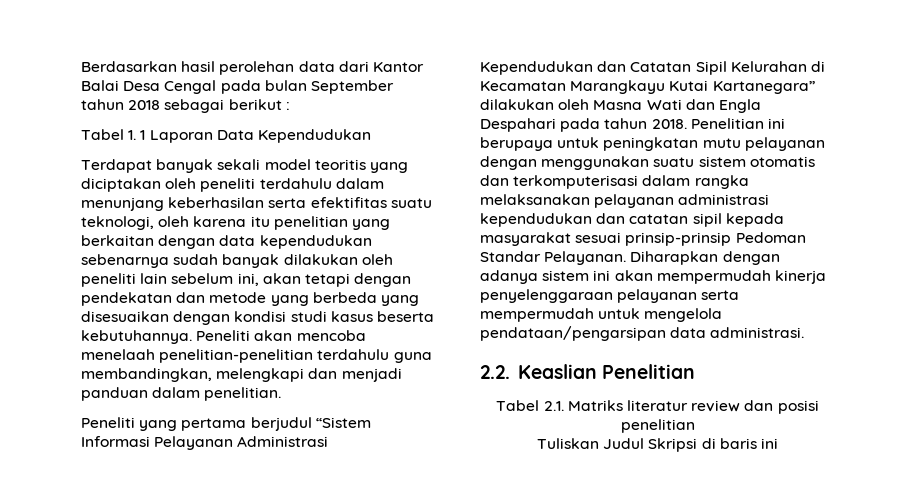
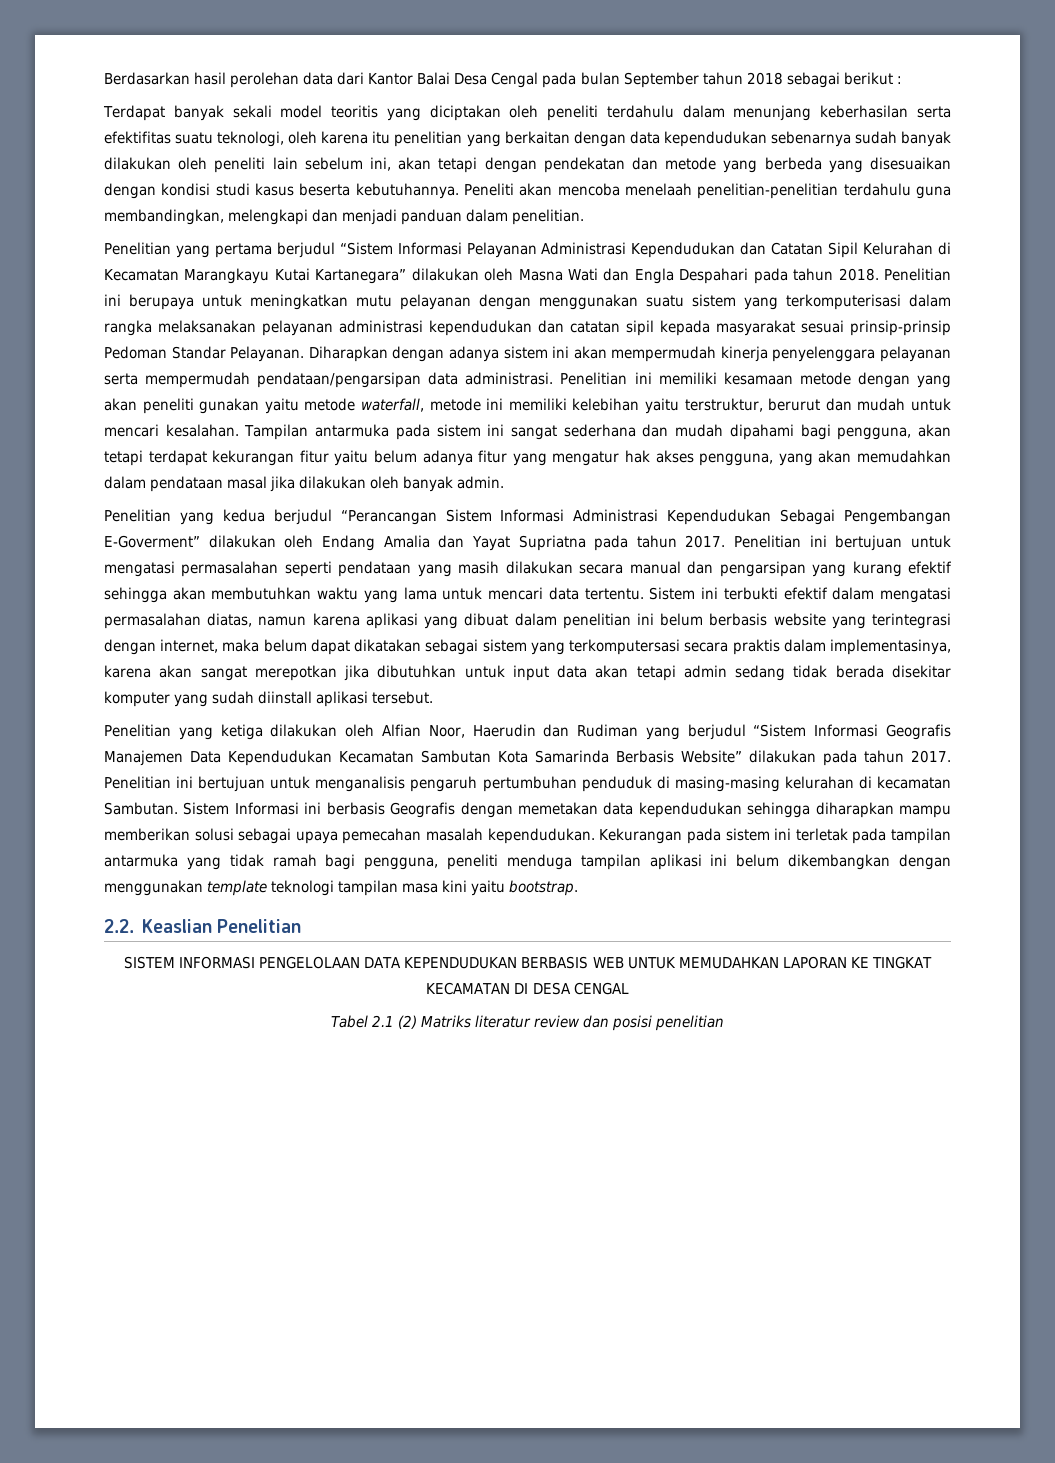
[81,129,371,143] // Tabel 1. 1 Laporan Data Kependudukan -> (902, 80) none
[81,417,135,428] Peneliti -> [104,242,171,255] Penelitian
[603,137,699,151] peningkatan -> [250,294,348,310] meningkatkan
[749,156,815,167] [480,175,509,186] otomatis dan -> [744,297,778,310] yang
[480,289,613,303] penyelenggaraan -> [772,346,876,362] penyelenggara
[598,308,723,322] untuk mengelola -> (251, 380) none
[480,364,696,379] [496,400,564,411] // 2.2. Keaslian Penelitian // Tabel 2.1. -> [560,372,952,388] [104,398,952,414] [104,424,952,440] [104,450,952,466] [104,476,505,492] [104,509,951,525] [104,535,951,551] [104,561,952,577] [104,587,952,603] [104,613,951,629] [104,639,952,655] [104,665,951,681] [104,691,434,707] [104,724,952,740] [104,750,952,766] [104,776,952,792] [104,802,951,818] [104,828,952,844] [104,854,951,870] [104,880,579,896] [104,919,301,933] [124,956,932,969] [426,982,629,995] [330,1015,417,1029] Penelitian ini memiliki kesamaan metode dengan yang akan peneliti gunakan yaitu metode waterfall, metode ini memiliki kelebihan yaitu terstruktur, berurut dan mudah untuk mencari kesalahan. Tampilan antarmuka pada sistem ini sangat sederhana dan mudah dipahami bagi pengguna, akan tetapi terdapat kekurangan fitur yaitu belum adanya fitur yang mengatur hak akses pengguna, yang akan memudahkan dalam pendataan masal jika dilakukan oleh banyak admin. // Penelitian yang kedua berjudul “Perancangan Sistem Informasi Administrasi Kependudukan Sebagai Pengembangan E-Goverment” dilakukan oleh Endang Amalia dan Yayat Supriatna pada tahun 2017. Penelitian ini bertujuan untuk mengatasi permasalahan seperti pendataan yang masih dilakukan secara manual dan pengarsipan yang kurang efektif sehingga akan membutuhkan waktu yang lama untuk mencari data tertentu. Sistem ini terbukti efektif dalam mengatasi permasalahan diatas, namun karena aplikasi yang dibuat dalam penelitian ini belum berbasis website yang terintegrasi dengan internet, maka belum dapat dikatakan sebagai sistem yang terkomputersasi secara praktis dalam implementasinya, karena akan sangat merepotkan jika dibutuhkan untuk input data akan tetapi admin sedang tidak berada disekitar komputer yang sudah diinstall aplikasi tersebut. // Penelitian yang ketiga dilakukan oleh Alfian Noor, Haerudin dan Rudiman yang berjudul “Sistem Informasi Geografis Manajemen Data Kependudukan Kecamatan Sambutan Kota Samarinda Berbasis Website” dilakukan pada tahun 2017. Penelitian ini bertujuan untuk menganalisis pengaruh pertumbuhan penduduk di masing-masing kelurahan di kecamatan Sambutan. Sistem Informasi ini berbasis Geografis dengan memetakan data kependudukan sehingga diharapkan mampu memberikan solusi sebagai upaya pemecahan masalah kependudukan. Kekurangan pada sistem ini terletak pada tampilan antarmuka yang tidak ramah bagi pengguna, peneliti menduga tampilan aplikasi ini belum dikembangkan dengan menggunakan template teknologi tampilan masa kini yaitu bootstrap. // 2.2. Keaslian Penelitian // SISTEM INFORMASI PENGELOLAAN DATA KEPENDUDUKAN BERBASIS WEB UNTUK MEMUDAHKAN LAPORAN KE TINGKAT KECAMATAN DI DESA CENGAL // Tabel 2.1 (2)
[537,438,778,452] // Tuliskan Judul Skripsi di baris ini -> (725, 1023) none

